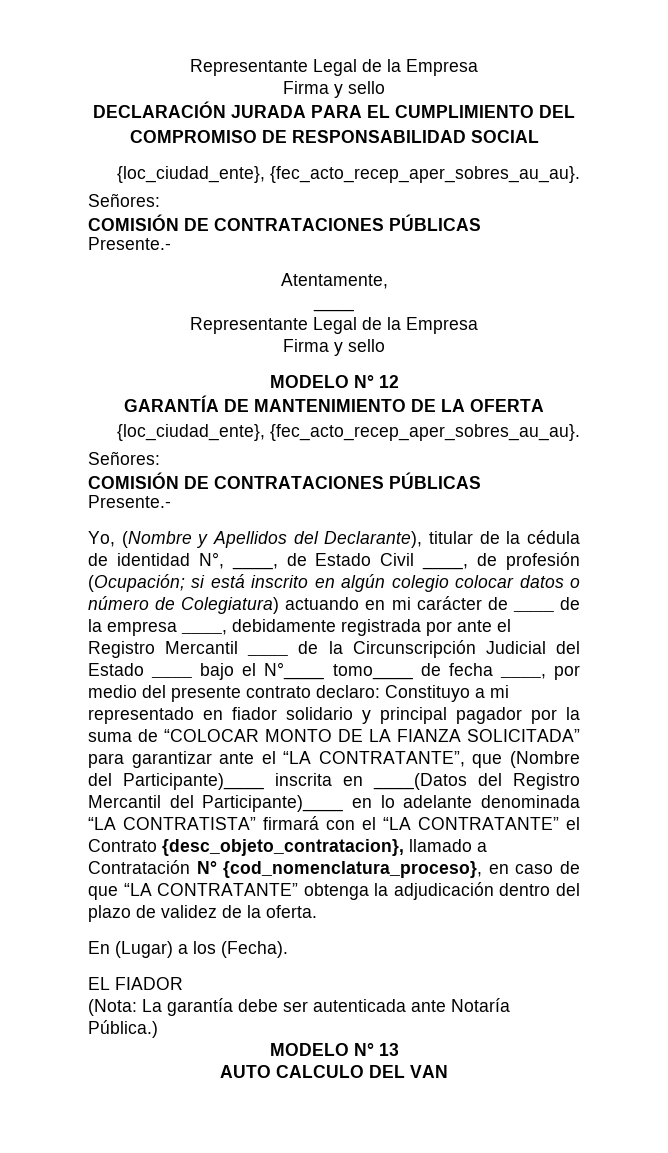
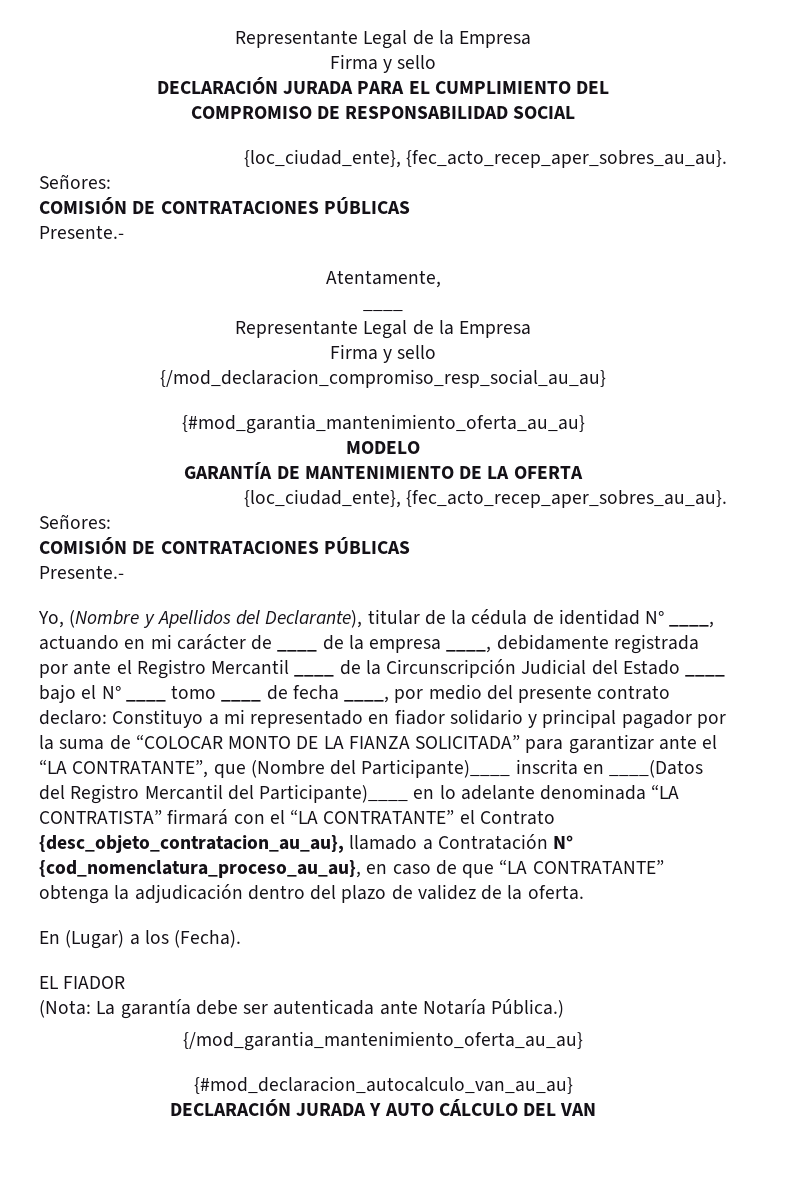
[269,375,399,388] // MODELO N° 12 -> [160,369,606,388] [181,414,585,434] [346,441,420,454] // {/mod_declaracion_compromiso_resp_social_au_au} // {#mod_garantia_mantenimiento_oferta_au_au} // MODELO
[198,552,581,570] [88,574,581,592] [88,596,280,614] N°, ____, de Estado Civil ____, de profesión (Ocupación; si está inscrito en algún colegio colocar datos o número de Colegiatura) -> [645,611,715,628] N° ____,
[264,662,413,680] N°____ tomo____ -> [101,686,121,699] [125,699,166,702] [171,685,217,699] [221,699,262,702] N° ____ tomo ____
[162,839,404,856] {desc_objeto_contratacion}, -> [39,835,344,853] {desc_objeto_contratacion_au_au},
[223,861,483,878] {cod_nomenclatura_proceso}, -> [39,860,361,878] {cod_nomenclatura_proceso_au_au},
[269,1043,399,1056] [220,1065,364,1078] MODELO N° 13 // AUTO CALCULO -> [183,1031,583,1051] [193,1076,573,1094] [169,1099,518,1116] {/mod_garantia_mantenimiento_oferta_au_au} // {#mod_declaracion_autocalculo_van_au_au} // DECLARACIÓN JURADA Y AUTO CÁLCULO

